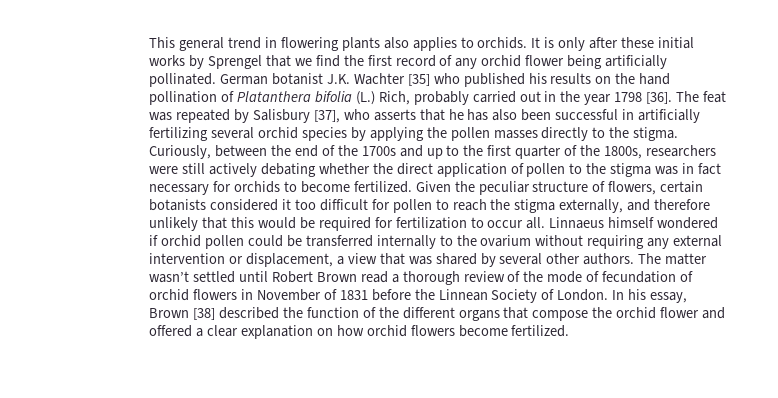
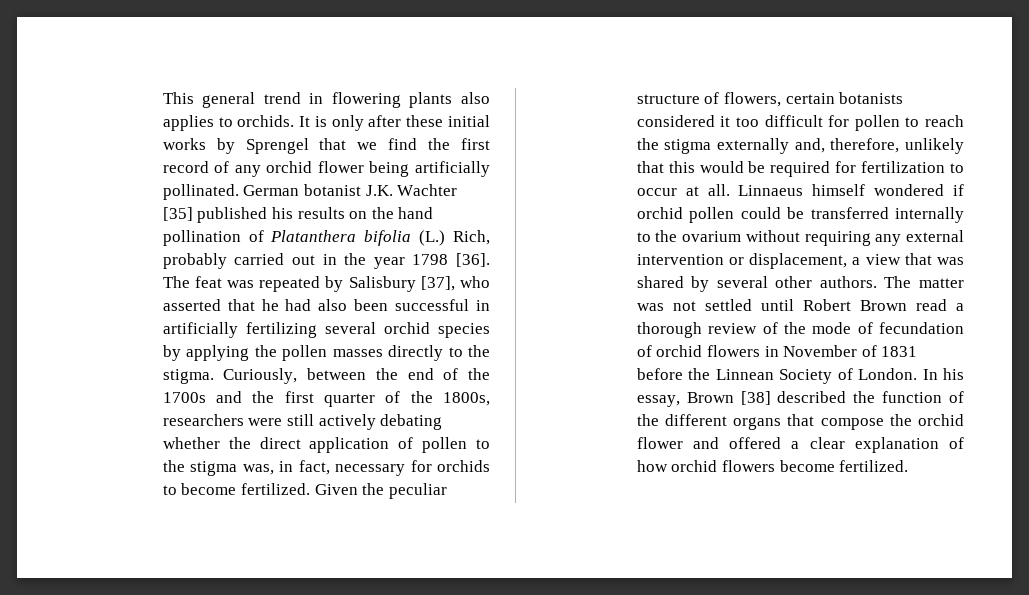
[433,73,460,84] who -> (193, 214) none
[373,109,416,121] asserts -> [162,299,221,311] asserted
[467,109,489,121] has -> [285,299,312,311] had
[426,145,460,159] up to -> (243, 397) none
[655,163,721,175] was in fact -> [242,460,330,475] was, in fact,
[559,199,711,213] externally, and therefore -> [717,138,900,154] externally and, therefore,
(524, 224) none -> [685,186,699,196] at
[149,271,190,283] wasn’t -> [636,301,696,311] was not
[316,328,333,336] on -> [948,437,964,449] of

